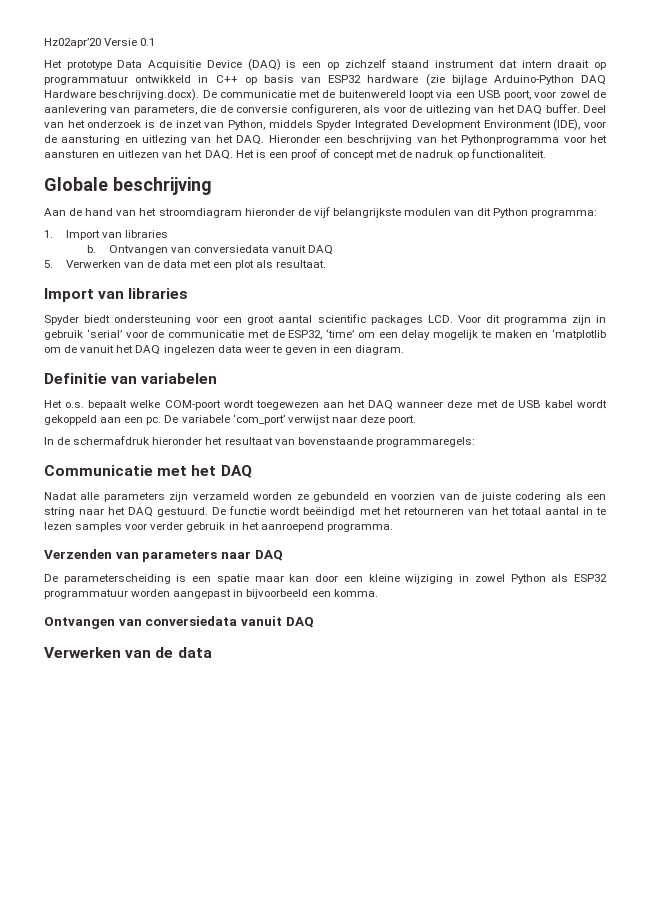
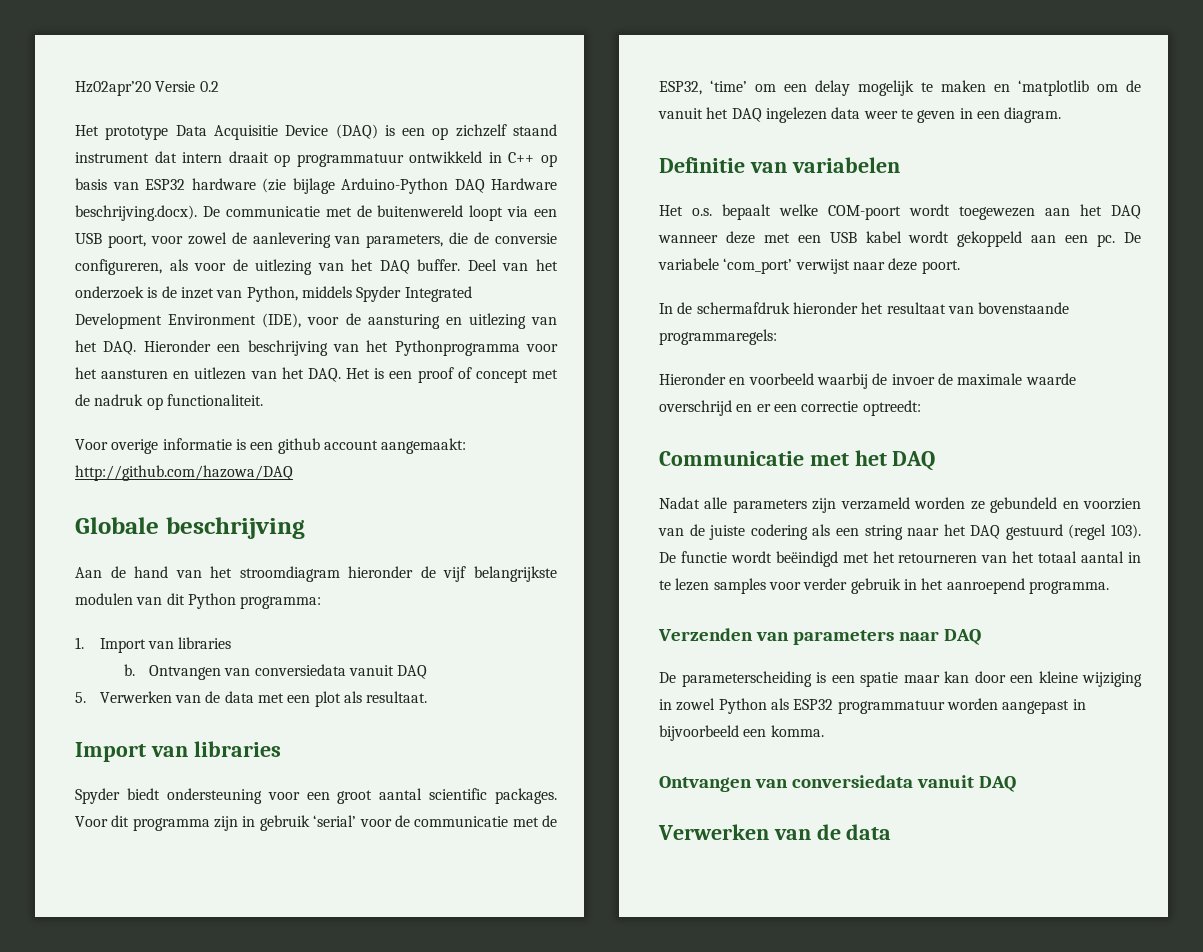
[140,38,156,46] 0.1 -> [199,81,219,92] 0.2
(546, 153) none -> [75,438,467,454] [75,465,293,481] // Voor overige informatie is een github account aangemaakt: http://github.com/hazowa/DAQ
[370,315,453,325] packages LCD. -> [495,788,557,804] packages.
[500,400,514,408] de -> [797,235,821,243] een
(475, 442) none -> [659,373,1076,389] [659,400,921,416] // Hieronder en voorbeeld waarbij de invoer de maximale waarde overschrijd en er een correctie optreedt:
[157,507,209,517] gestuurd. -> [1005,524,1141,540] gestuurd (regel 103).

